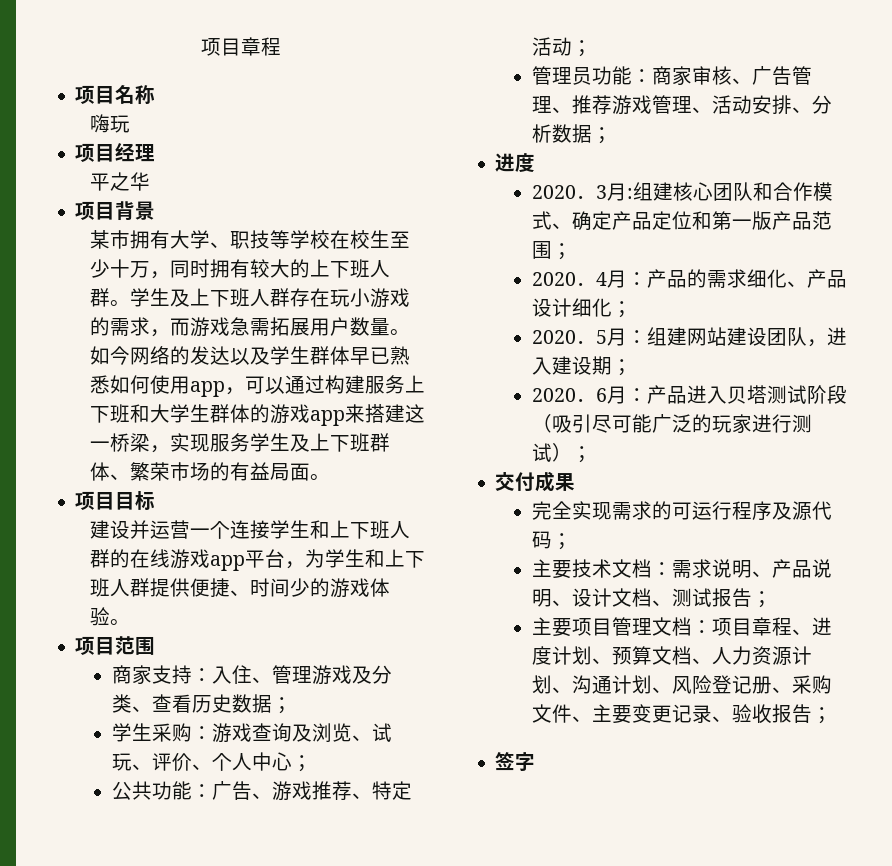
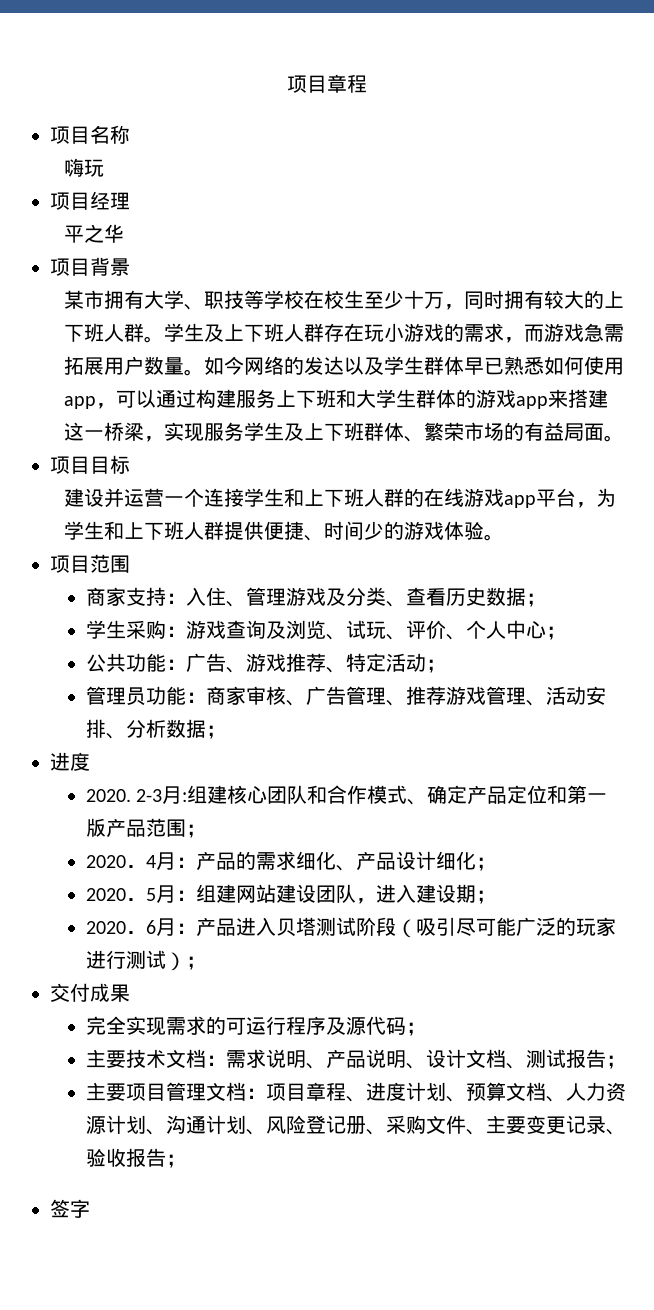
[531,185,607,199] 2020．3 -> [85,789,162,802] 2020. 2-3

